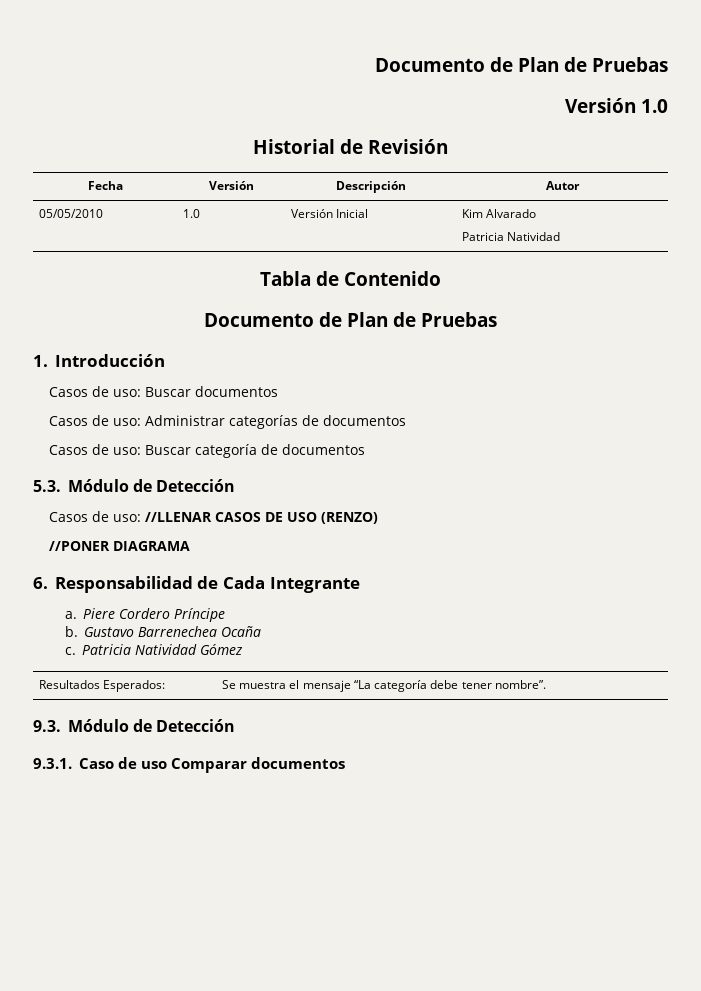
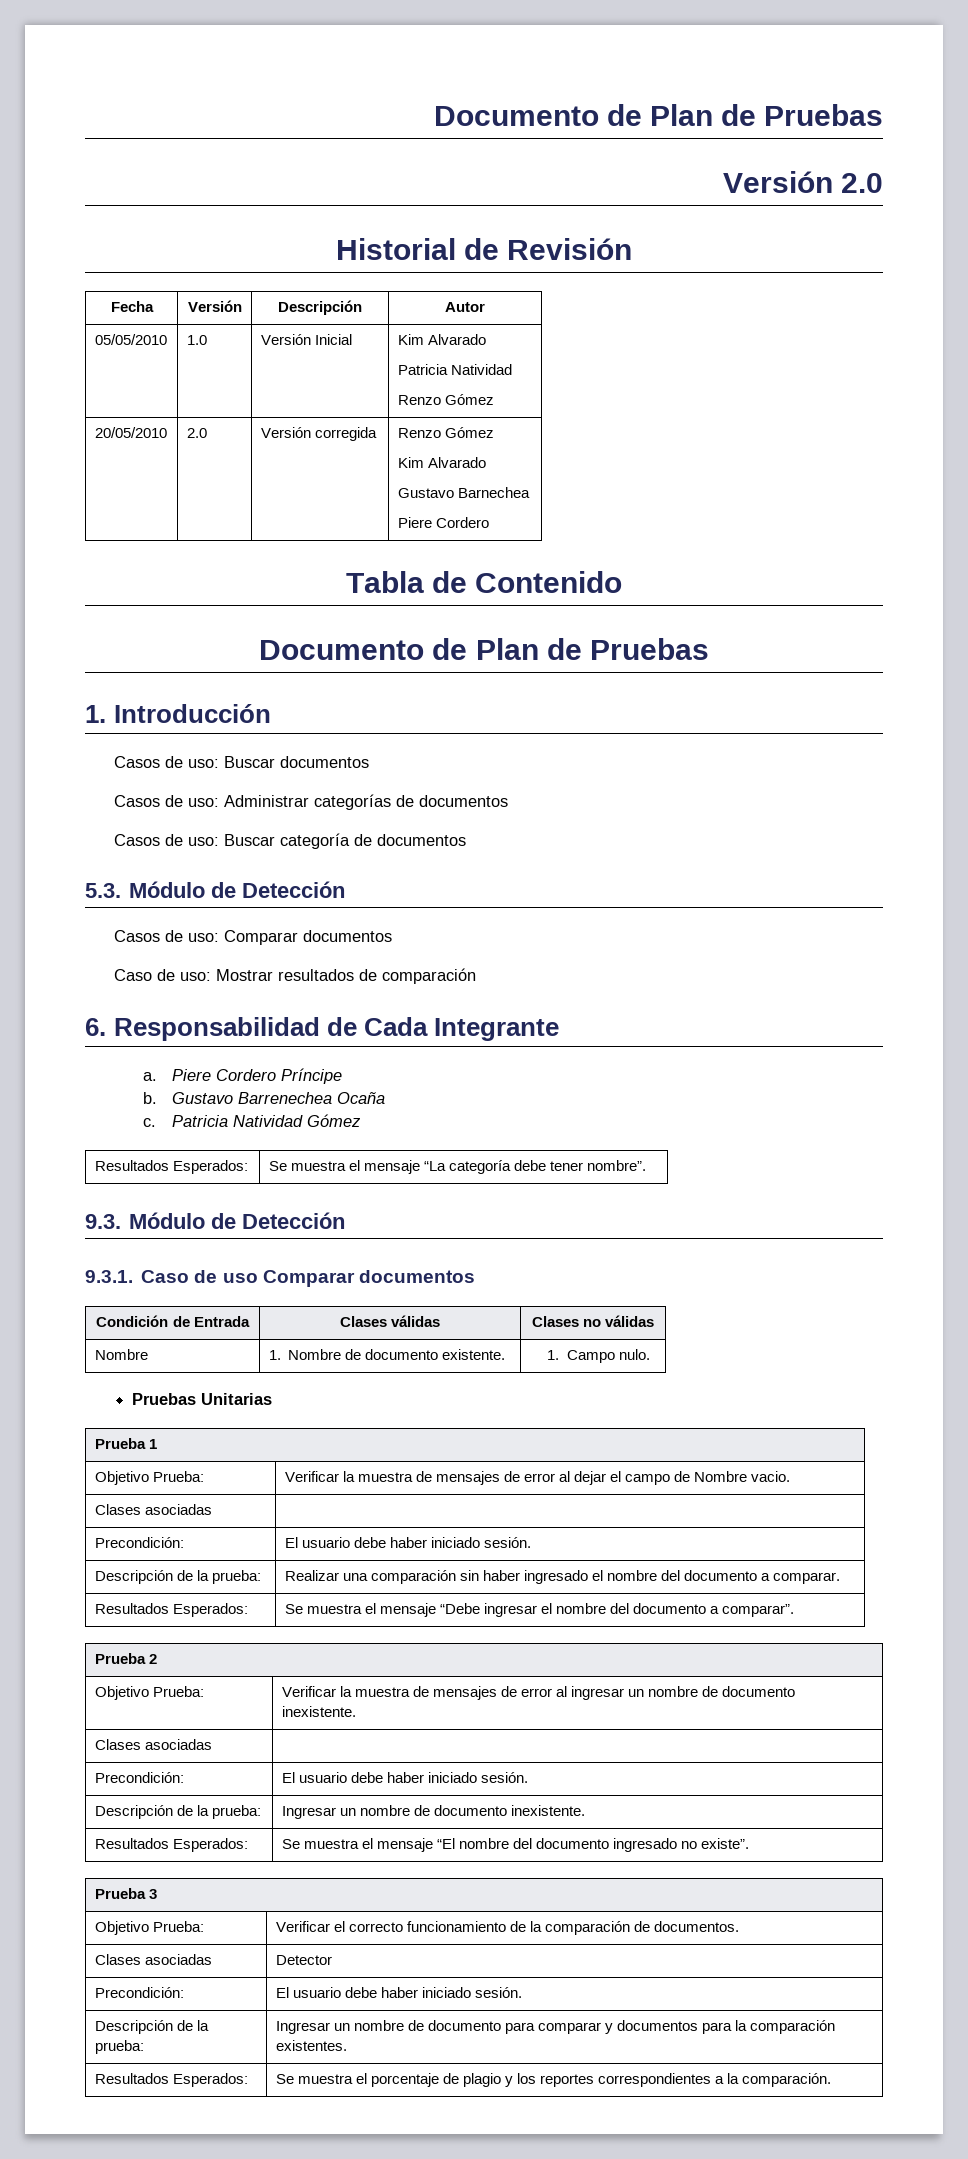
[641,99,668,113] 1.0 -> [841,173,883,193] 2.0
(561, 236) none -> [397,394,494,405] [94,427,167,438] [186,428,207,438] [260,427,377,441] [397,427,494,438] [397,457,486,468] [397,487,530,498] [397,517,489,528] // Renzo Gómez // 20/05/2010 | 2.0 | Versión corregida | Renzo Gómez // Kim Alvarado // Gustavo Barnechea // Piere Cordero
[144,512,378,524] [48,541,190,551] //LLENAR CASOS DE USO (RENZO) // //PONER DIAGRAMA -> [223,930,392,945] [113,968,476,984] Comparar documentos // Caso de uso: Mostrar resultados de comparación
(345, 763) none -> [96,1315,250,1327] [339,1315,441,1327] [531,1315,655,1327] [94,1349,148,1360] [268,1349,506,1360] [547,1349,650,1363] [132,1393,273,1405] [94,1438,157,1449] [94,1471,204,1485] [284,1471,791,1485] [94,1504,212,1515] [94,1537,184,1548] [284,1537,531,1548] [94,1570,261,1584] [284,1570,841,1584] [94,1603,248,1617] [284,1603,795,1617] [94,1653,157,1664] [94,1686,204,1700] [281,1686,796,1700] [281,1706,356,1717] [94,1739,212,1750] [94,1772,184,1783] [281,1772,528,1783] [94,1805,261,1819] [281,1805,585,1819] [94,1838,248,1852] [281,1838,750,1852] [94,1888,157,1899] [94,1921,204,1935] [275,1921,740,1935] [94,1954,212,1965] [275,1955,332,1965] [94,1987,184,1998] [275,1987,522,1998] [94,2020,209,2034] [94,2040,144,2054] [275,2020,836,2034] [275,2040,347,2051] [94,2073,248,2087] [275,2073,832,2087] // Condición de Entrada | Clases válidas | Clases no válidas // Nombre | 1. Nombre de documento existente. | 1. Campo nulo. // Pruebas Unitarias // Prueba 1 // Objetivo Prueba: | Verificar la muestra de mensajes de error al dejar el campo de Nombre vacio. // Clases asociadas | // Precondición: | El usuario debe haber iniciado sesión. // Descripción de la prueba: | Realizar una comparación sin haber ingresado el nombre del documento a comparar. // Resultados Esperados: | Se muestra el mensaje “Debe ingresar el nombre del documento a comparar”. // Prueba 2 // Objetivo Prueba: | Verificar la muestra de mensajes de error al ingresar un nombre de documento inexistente. // Clases asociadas | // Precondición: | El usuario debe haber iniciado sesión. // Descripción de la prueba: | Ingresar un nombre de documento inexistente. // Resultados Esperados: | Se muestra el mensaje “El nombre del documento ingresado no existe”. // Prueba 3 // Objetivo Prueba: | Verificar el correcto funcionamiento de la comparación de documentos. // Clases asociadas | Detector // Precondición: | El usuario debe haber iniciado sesión. // Descripción de la prueba: | Ingresar un nombre de documento para comparar y documentos para la comparación existentes. // Resultados Esperados: | Se muestra el porcentaje de plagio y los reportes correspondientes a la comparación.

